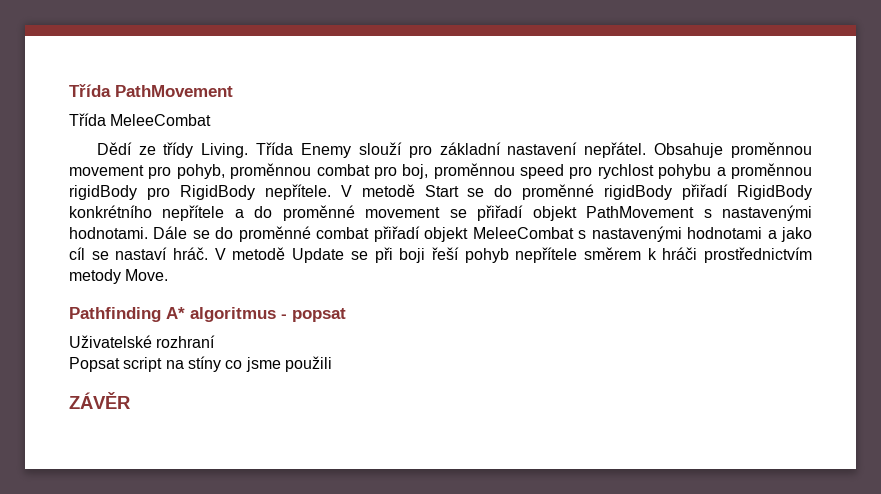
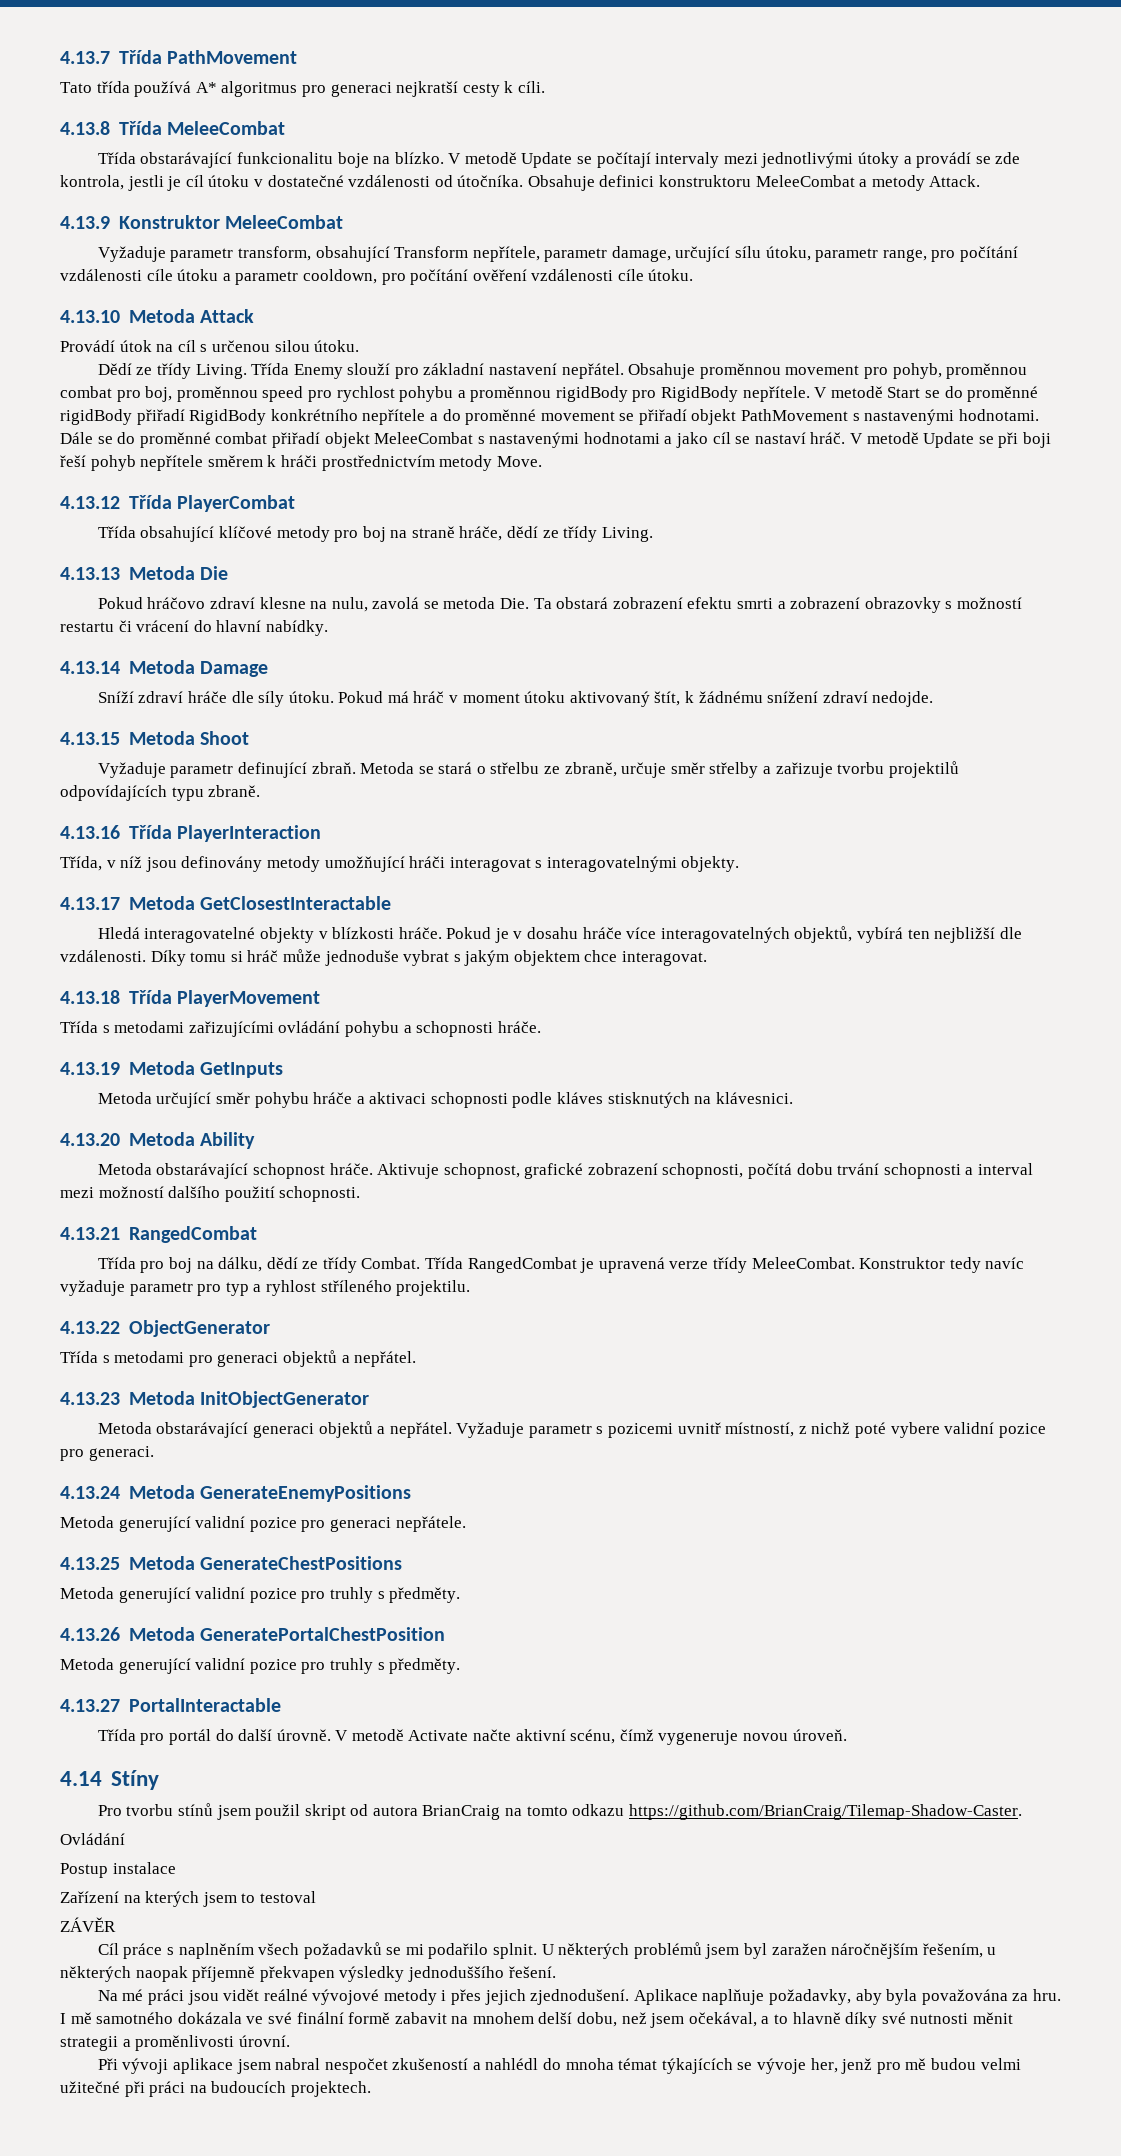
(69, 90) none -> [60,51,110,64] 4.13.7
[69,113,212,126] Třída MeleeCombat -> [60,81,545,97] [60,121,285,135] [97,152,1021,168] [60,175,981,191] [60,215,343,229] [97,246,1019,262] [60,269,694,285] [60,309,254,323] [60,340,360,352] Tato třída používá A* algoritmus pro generaci nejkratší cesty k cíli. // 4.13.8 Třída MeleeCombat // Třída obstarávající funkcionalitu boje na blízko. V metodě Update se počítají intervaly mezi jednotlivými útoky a provádí se zde kontrola, jestli je cíl útoku v dostatečné vzdálenosti od útočníka. Obsahuje definici konstruktoru MeleeCombat a metody Attack. // 4.13.9 Konstruktor MeleeCombat // Vyžaduje parametr transform, obsahující Transform nepřítele, parametr damage, určující sílu útoku, parametr range, pro počítání vzdálenosti cíle útoku a parametr cooldown, pro počítání ověření vzdálenosti cíle útoku. // 4.13.10 Metoda Attack // Provádí útok na cíl s určenou silou útoku.
[69,307,346,322] [69,335,216,348] [69,356,332,372] [69,392,130,409] Pathfinding A* algoritmus - popsat // Uživatelské rozhraní // Popsat script na stíny co jsme použili // ZÁVĚR -> [60,495,295,512] [97,526,653,542] [60,566,228,580] [97,597,1022,613] [60,620,328,636] [60,660,268,677] [97,691,934,707] [60,731,249,745] [97,761,959,778] [60,785,261,801] [60,825,321,842] [60,856,740,872] [60,896,391,910] [97,926,1022,943] [60,949,708,966] [60,990,320,1007] [60,1021,541,1037] [60,1061,283,1078] [97,1092,793,1108] [60,1132,255,1149] [97,1163,1034,1179] [60,1186,361,1202] [60,1226,257,1243] [97,1257,1025,1273] [60,1280,471,1296] [60,1320,270,1337] [60,1350,417,1367] [60,1391,369,1408] [97,1421,1046,1438] [60,1446,154,1461] [60,1485,411,1502] [60,1516,466,1532] [60,1556,402,1570] [60,1587,461,1603] [60,1627,445,1641] [60,1658,461,1674] [60,1698,281,1712] [97,1729,847,1745] [60,1770,159,1790] [97,1803,1022,1820] [60,1833,125,1845] [60,1862,176,1878] [60,1891,316,1907] [60,1917,116,1932] [97,1942,997,1959] [60,1966,556,1982] [97,1989,1061,2005] [60,2012,1013,2028] [60,2035,290,2051] [97,2058,1021,2074] [60,2081,371,2097] 4.13.12 Třída PlayerCombat // Třída obsahující klíčové metody pro boj na straně hráče, dědí ze třídy Living. // 4.13.13 Metoda Die // Pokud hráčovo zdraví klesne na nulu, zavolá se metoda Die. Ta obstará zobrazení efektu smrti a zobrazení obrazovky s možností restartu či vrácení do hlavní nabídky. // 4.13.14 Metoda Damage // Sníží zdraví hráče dle síly útoku. Pokud má hráč v moment útoku aktivovaný štít, k žádnému snížení zdraví nedojde. // 4.13.15 Metoda Shoot // Vyžaduje parametr definující zbraň. Metoda se stará o střelbu ze zbraně, určuje směr střelby a zařizuje tvorbu projektilů odpovídajících typu zbraně. // 4.13.16 Třída PlayerInteraction // Třída, v níž jsou definovány metody umožňující hráči interagovat s interagovatelnými objekty. // 4.13.17 Metoda GetClosestInteractable // Hledá interagovatelné objekty v blízkosti hráče. Pokud je v dosahu hráče více interagovatelných objektů, vybírá ten nejbližší dle vzdálenosti. Díky tomu si hráč může jednoduše vybrat s jakým objektem chce interagovat. // 4.13.18 Třída PlayerMovement // Třída s metodami zařizujícími ovládání pohybu a schopnosti hráče. // 4.13.19 Metoda GetInputs // Metoda určující směr pohybu hráče a aktivaci schopnosti podle kláves stisknutých na klávesnici. // 4.13.20 Metoda Ability // Metoda obstarávající schopnost hráče. Aktivuje schopnost, grafické zobrazení schopnosti, počítá dobu trvání schopnosti a interval mezi možností dalšího použití schopnosti. // 4.13.21 RangedCombat // Třída pro boj na dálku, dědí ze třídy Combat. Třída RangedCombat je upravená verze třídy MeleeCombat. Konstruktor tedy navíc vyžaduje parametr pro typ a ryhlost stříleného projektilu. // 4.13.22 ObjectGenerator // Třída s metodami pro generaci objektů a nepřátel. // 4.13.23 Metoda InitObjectGenerator // Metoda obstarávající generaci objektů a nepřátel. Vyžaduje parametr s pozicemi uvnitř místností, z nichž poté vybere validní pozice pro generaci. // 4.13.24 Metoda GenerateEnemyPositions // Metoda generující validní pozice pro generaci nepřátele. // 4.13.25 Metoda GenerateChestPositions // Metoda generující validní pozice pro truhly s předměty. // 4.13.26 Metoda GeneratePortalChestPosition // Metoda generující validní pozice pro truhly s předměty. // 4.13.27 PortalInteractable // Třída pro portál do další úrovně. V metodě Activate načte aktivní scénu, čímž vygeneruje novou úroveň. // 4.14 Stíny // Pro tvorbu stínů jsem použil skript od autora BrianCraig na tomto odkazu https://github.com/BrianCraig/Tilemap-Shadow-Caster. // Ovládání // Postup instalace // Zařízení na kterých jsem to testoval // ZÁVĚR // Cíl práce s naplněním všech požadavků se mi podařilo splnit. U některých problémů jsem byl zaražen náročnějším řešením, u některých naopak příjemně překvapen výsledky jednoduššího řešení. // Na mé práci jsou vidět reálné vývojové metody i přes jejich zjednodušení. Aplikace naplňuje požadavky, aby byla považována za hru. I mě samotného dokázala ve své finální formě zabavit na mnohem delší dobu, než jsem očekával, a to hlavně díky své nutnosti měnit strategii a proměnlivosti úrovní. // Při vývoji aplikace jsem nabral nespočet zkušeností a nahlédl do mnoha témat týkajících se vývoje her, jenž pro mě budou velmi užitečné při práci na budoucích projektech.

